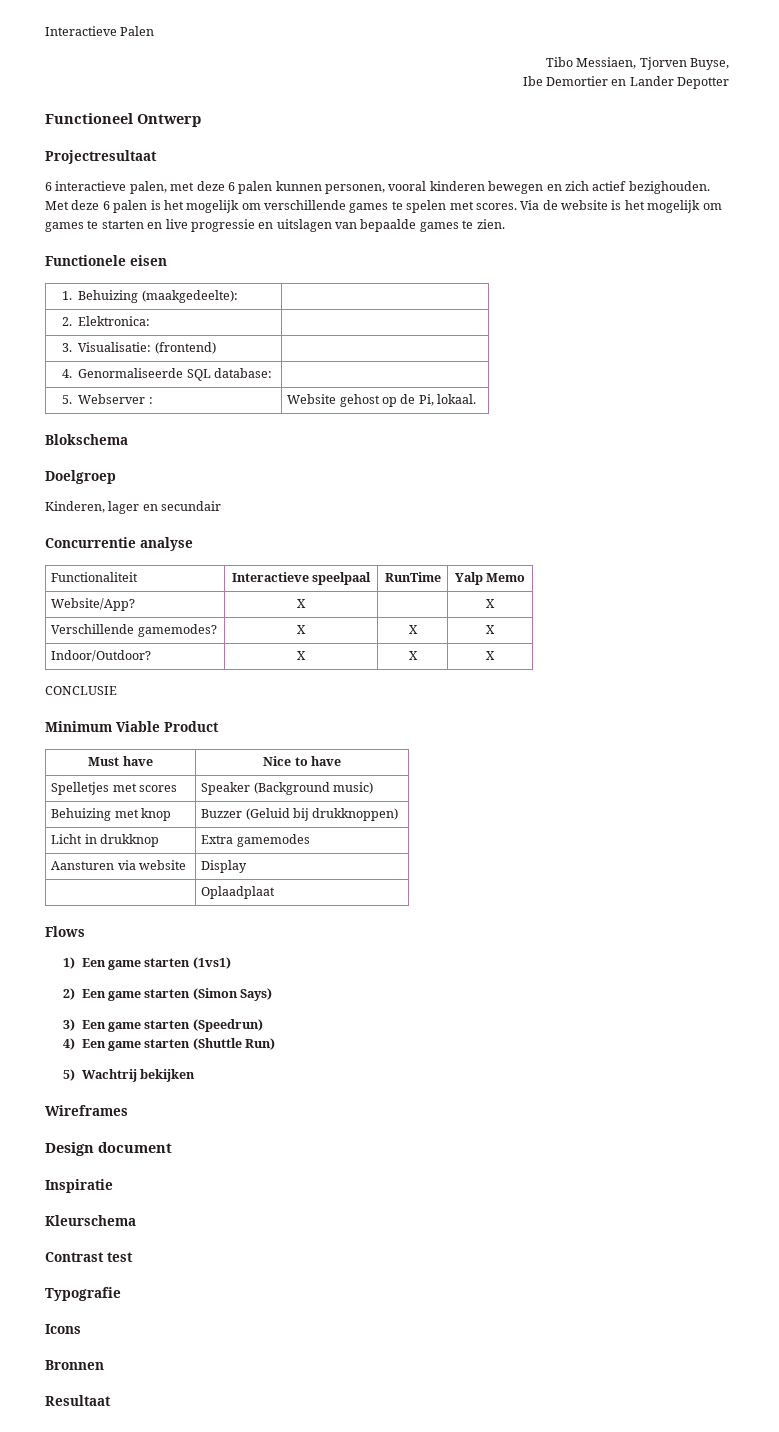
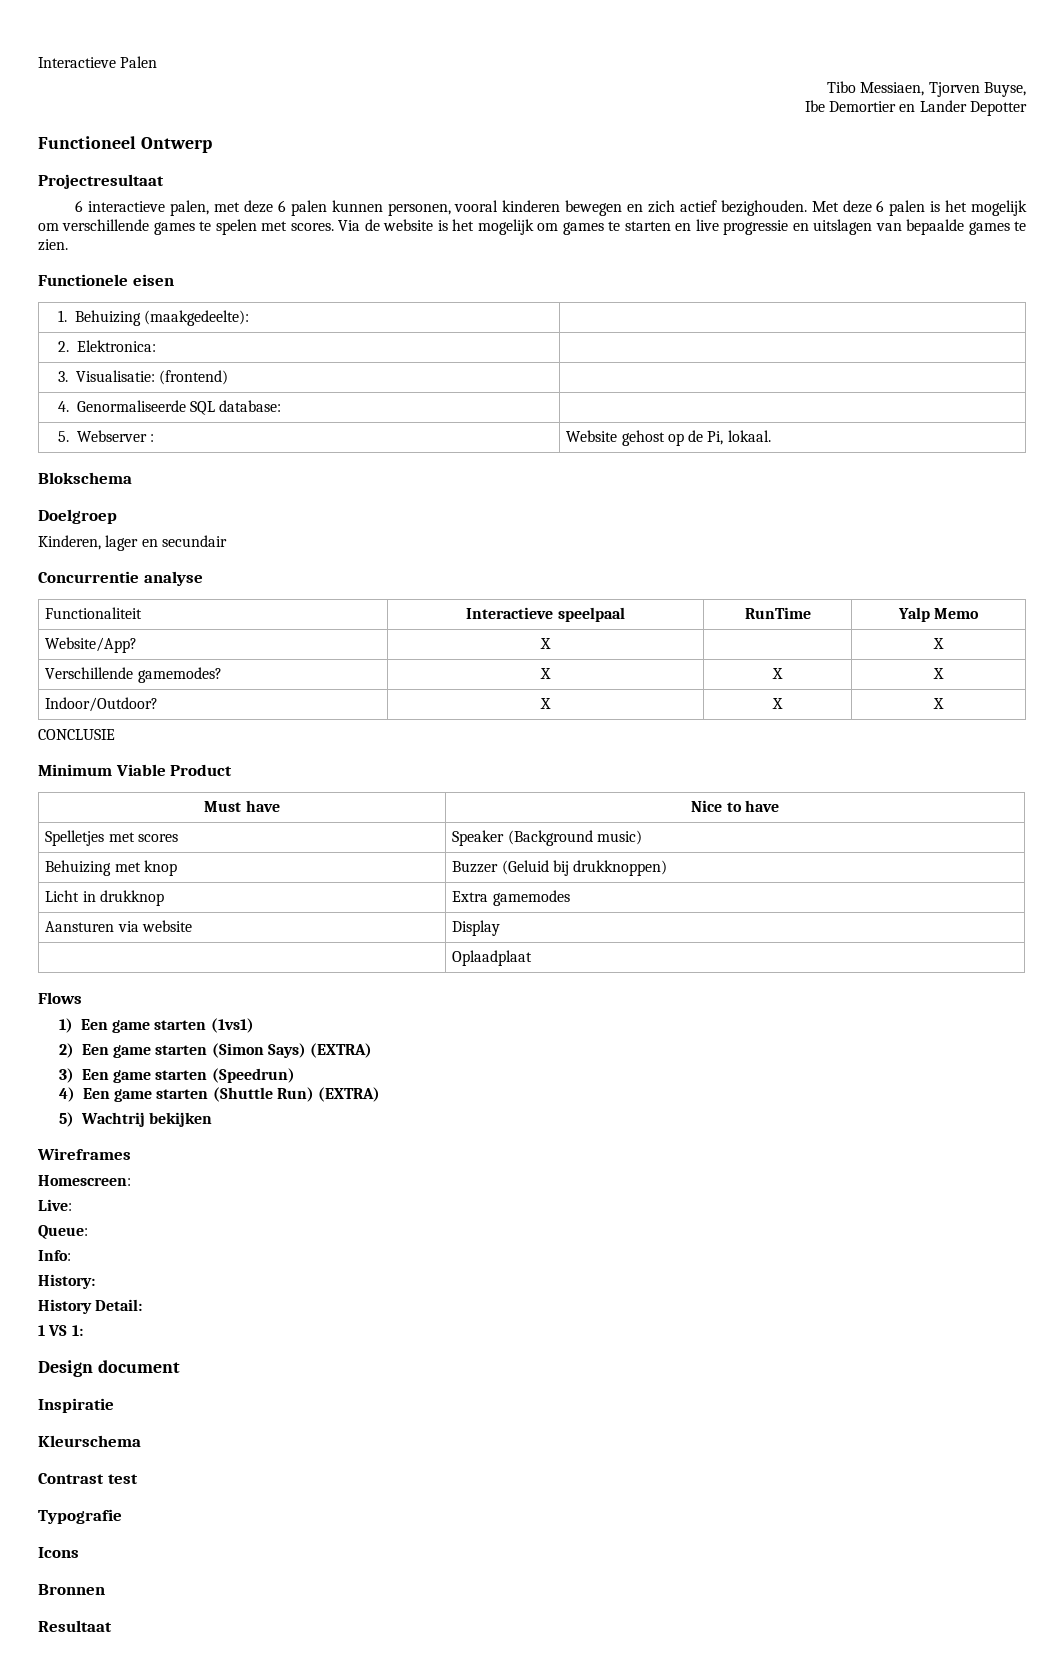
(273, 994) none -> [310,1043,373,1058] (EXTRA)
(276, 1044) none -> [318,1087,381,1102] (EXTRA)
(128, 1110) none -> [38,1175,131,1186] [38,1199,72,1211] [38,1225,88,1239] [38,1250,71,1261] [38,1274,95,1289] [38,1299,143,1314] [38,1325,83,1336] // Homescreen: // Live: // Queue: // Info: // History: // History Detail: // 1 VS 1:

